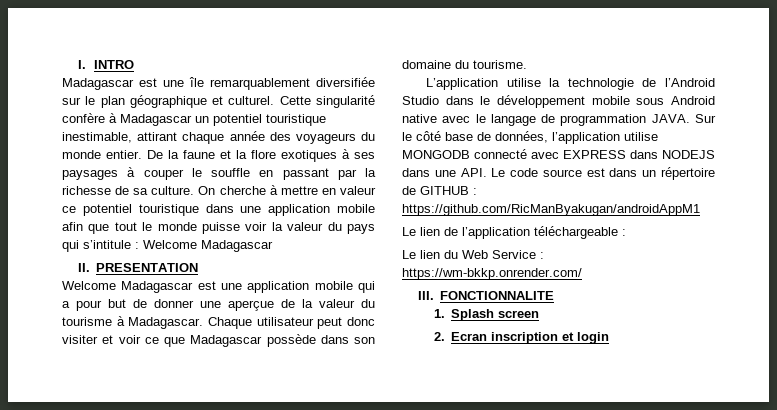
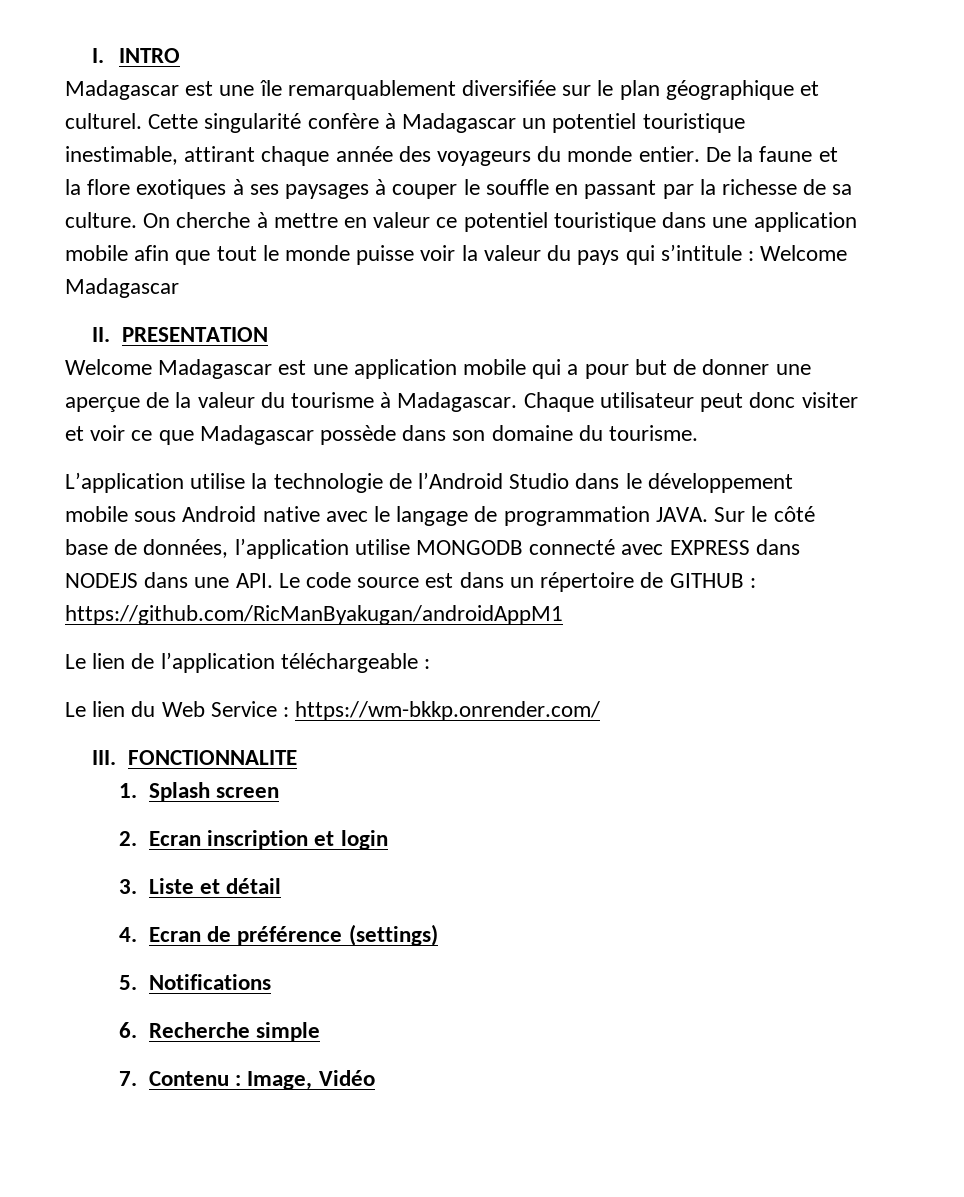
(610, 338) none -> [119,878,282,894] [119,924,438,946] [119,974,271,990] [119,1022,321,1042] [119,1070,375,1090] // 3. Liste et détail // 4. Ecran de préférence (settings) // 5. Notifications // 6. Recherche simple // 7. Contenu : Image, Vidéo

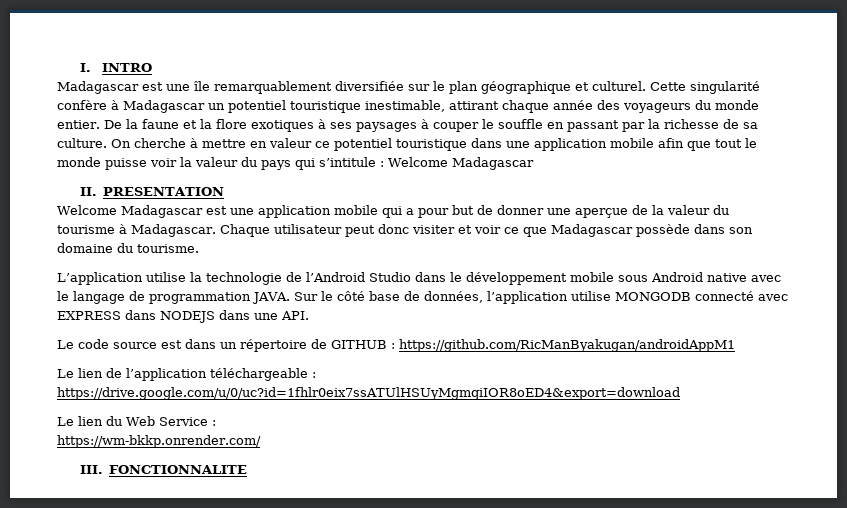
(273, 580) none -> (309, 315) //
(431, 664) none -> [57,387,680,400] https://drive.google.com/u/0/uc?id=1fhlr0eix7ssATUlHSUyMgmqiIOR8oED4&export=download
(290, 712) none -> (216, 423) //
[119,782,280,802] [119,830,388,850] [119,878,282,894] [119,924,438,946] [119,974,271,990] [119,1022,321,1042] [119,1070,375,1090] // 1. Splash screen // 2. Ecran inscription et login // 3. Liste et détail // 4. Ecran de préférence (settings) // 5. Notifications // 6. Recherche simple // 7. Contenu : Image, Vidéo -> (248, 469) none

